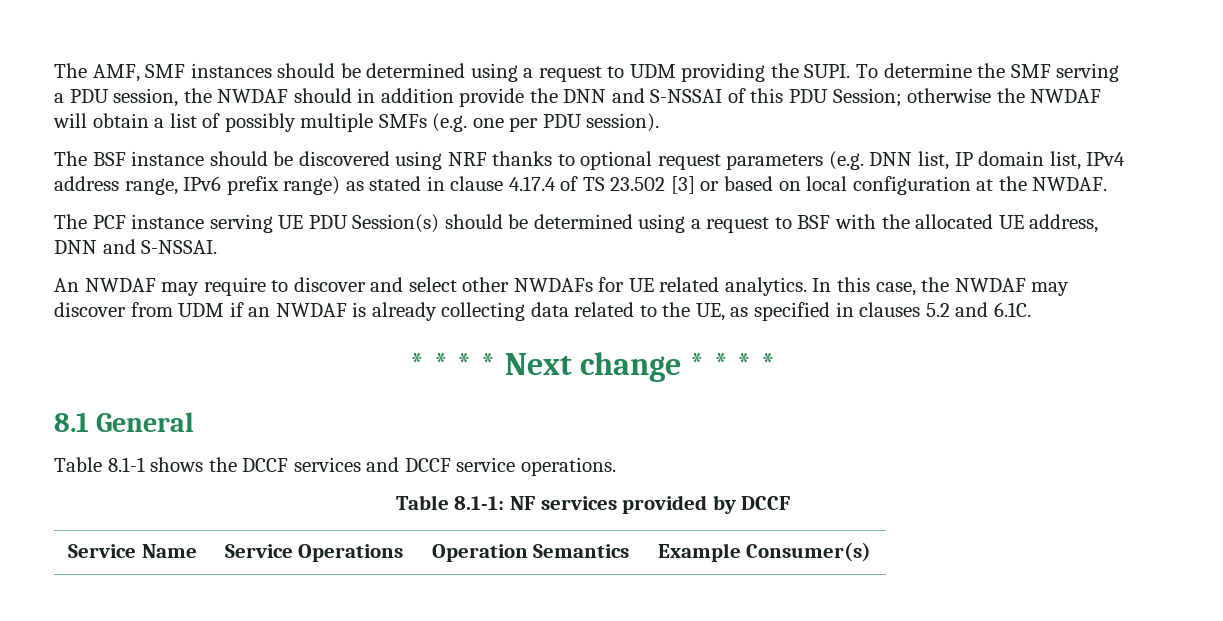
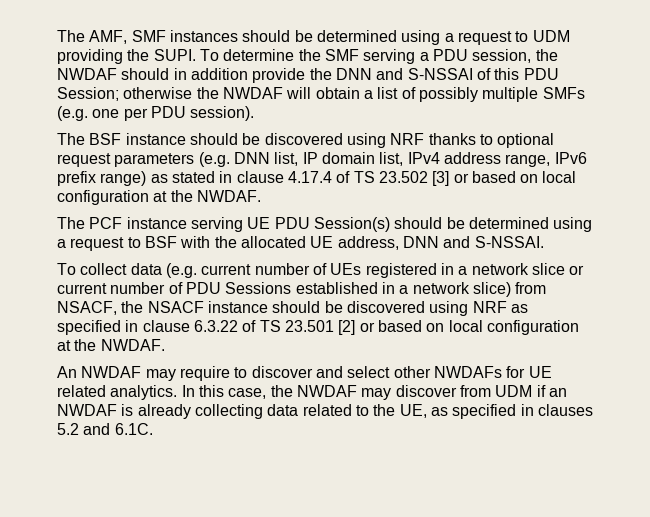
(218, 247) none -> [57,263,585,278] [57,282,547,297] [57,301,528,316] [57,320,579,335] [57,339,165,351] // To collect data (e.g. current number of UEs registered in a network slice or current number of PDU Sessions established in a network slice) from NSACF, the NSACF instance should be discovered using NRF as specified in clause 6.3.22 of TS 23.501 [2] or based on local configuration at the NWDAF.
[410,352,776,382] [54,412,195,432] [54,457,616,476] [395,495,791,514] [68,544,197,558] [224,544,404,562] [431,544,630,562] [657,542,872,562] // * * * * Next change * * * * // 8.1 General // Table 8.1-1 shows the DCCF services and DCCF service operations. // Table 8.1-1: NF services provided by DCCF // Service Name | Service Operations | Operation Semantics | Example Consumer(s) -> (153, 429) none

